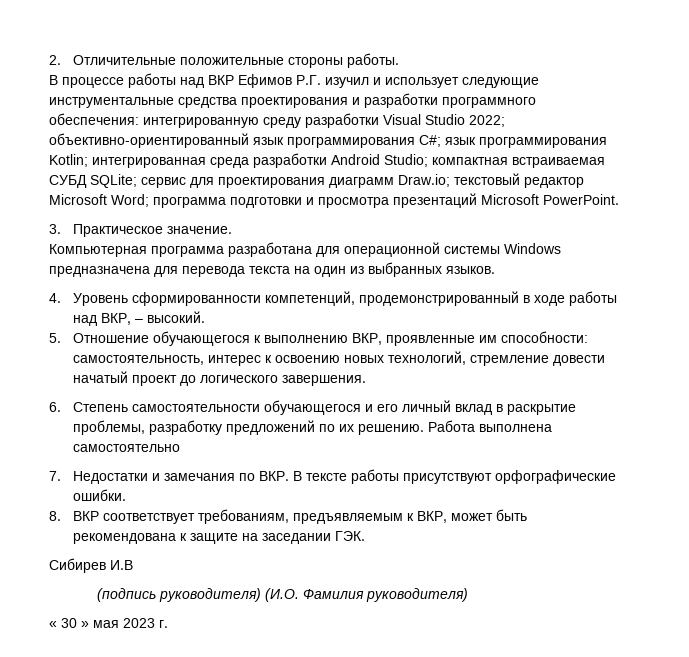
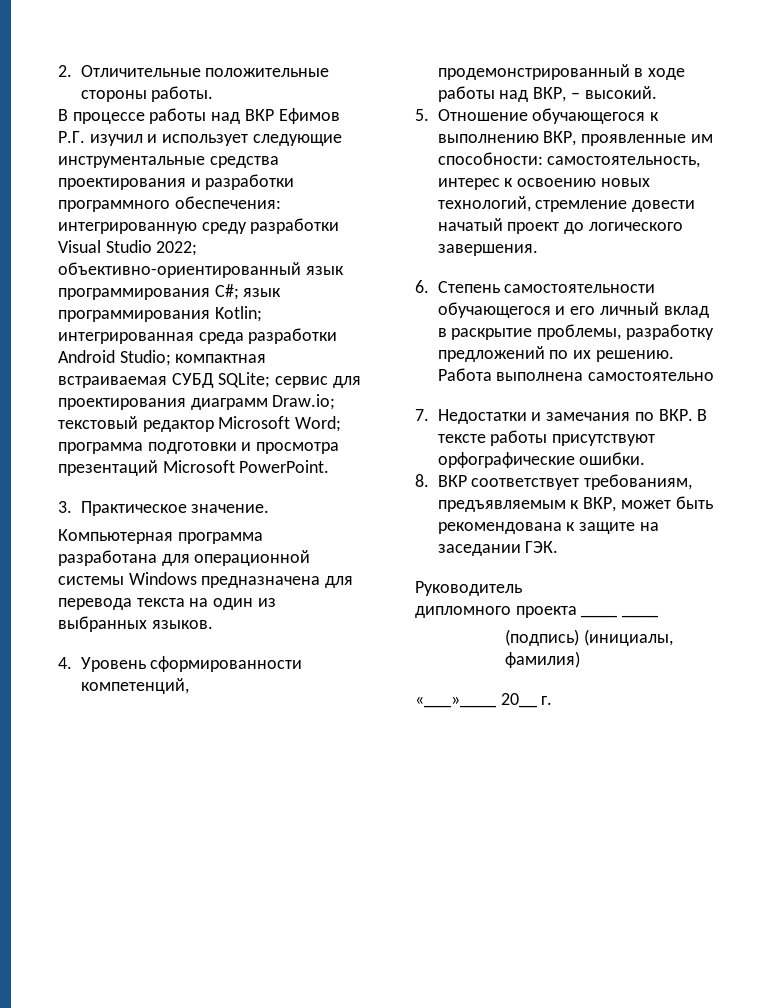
[49,558,133,573] [97,588,469,602] [49,618,155,628] Сибирев И.В // (подпись руководителя) (И.О. Фамилия руководителя) // « 30 » мая 2023 -> [415,581,522,596] [415,606,659,618] [505,629,673,646] [505,651,581,668] [415,693,537,708] Руководитель // дипломного проекта ____ ____ // (подпись) (инициалы, фамилия) // «___»____ 20__

